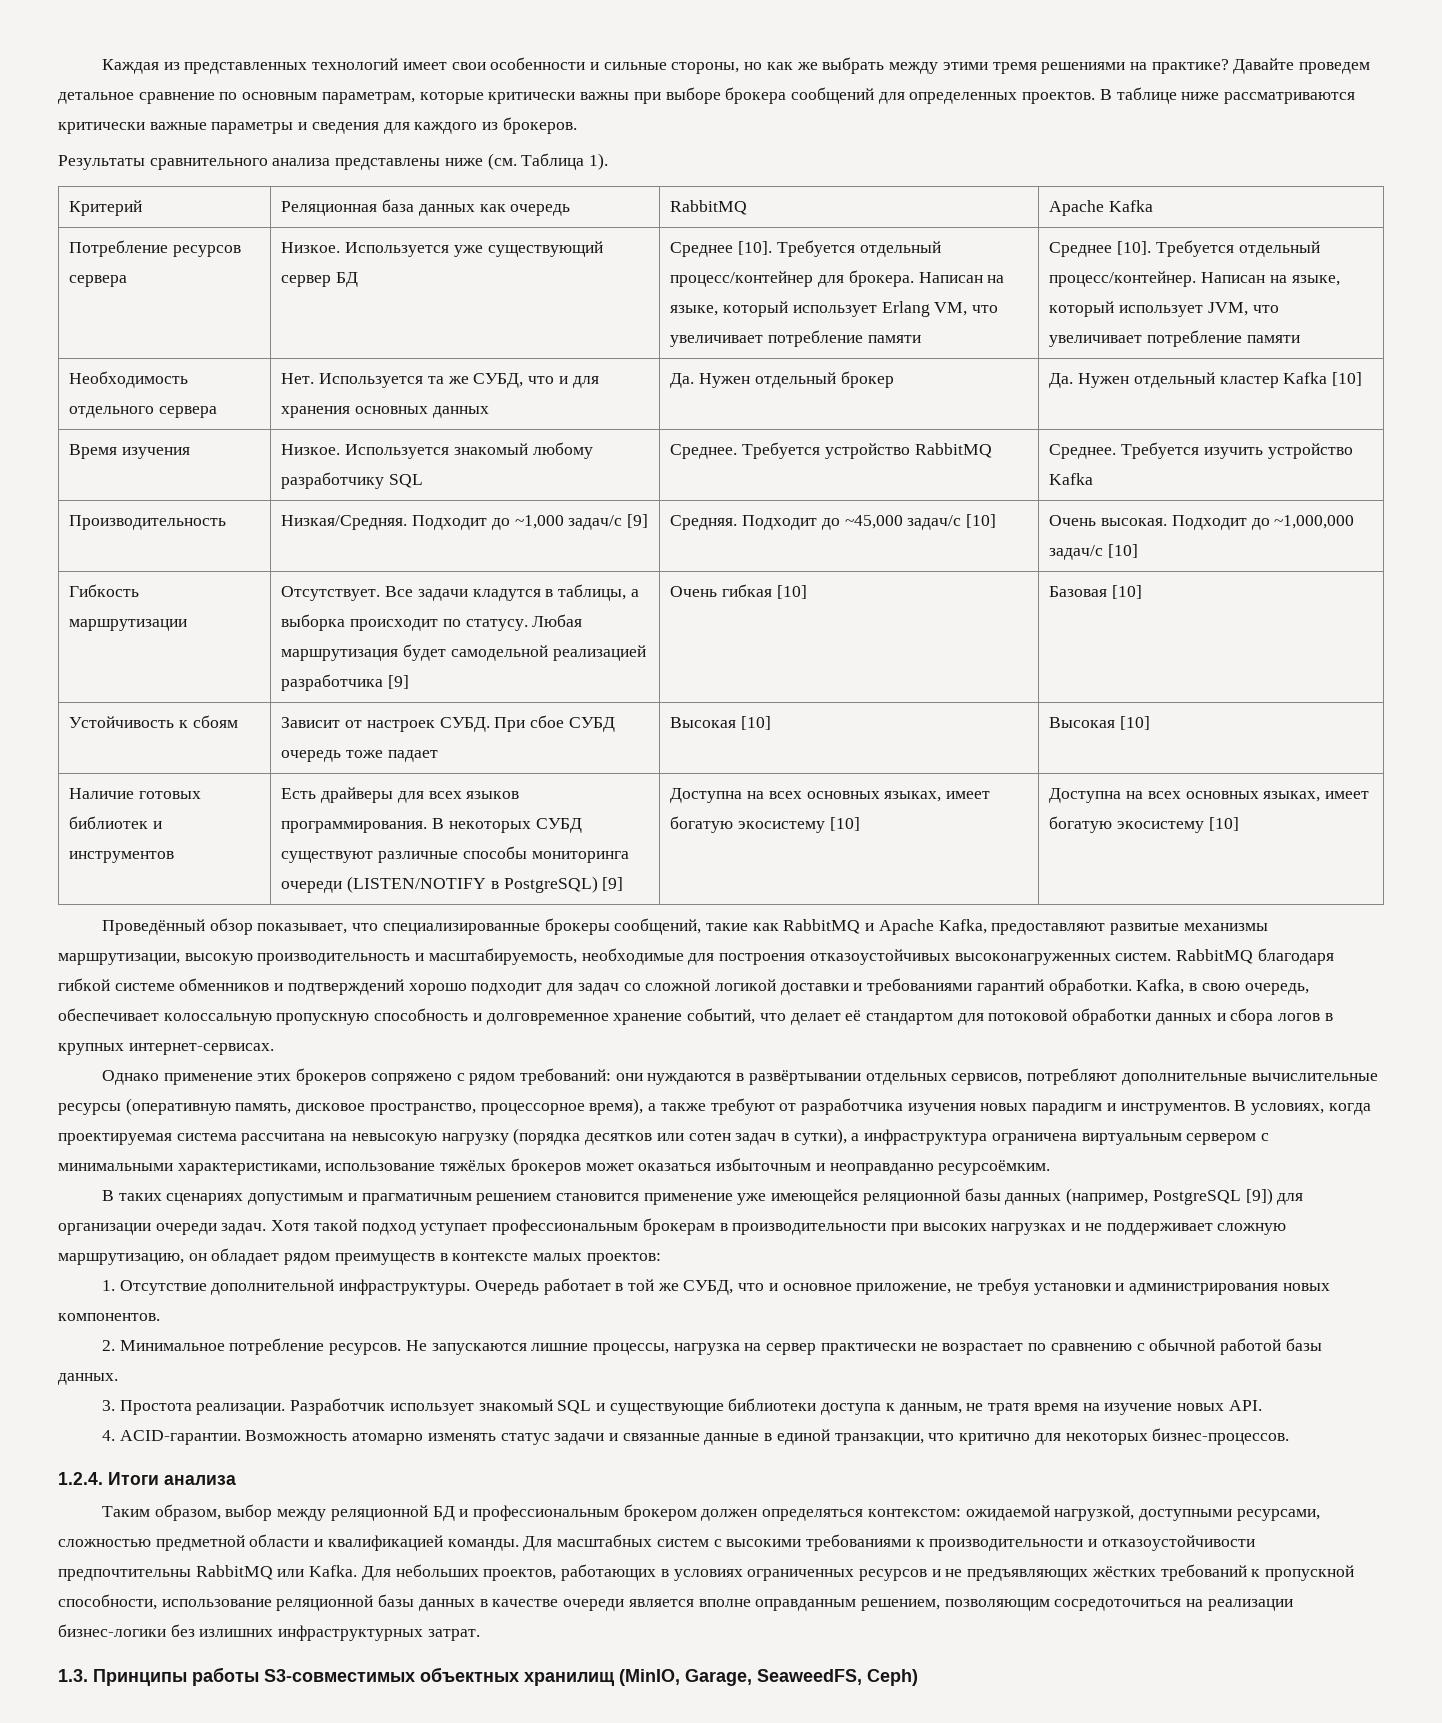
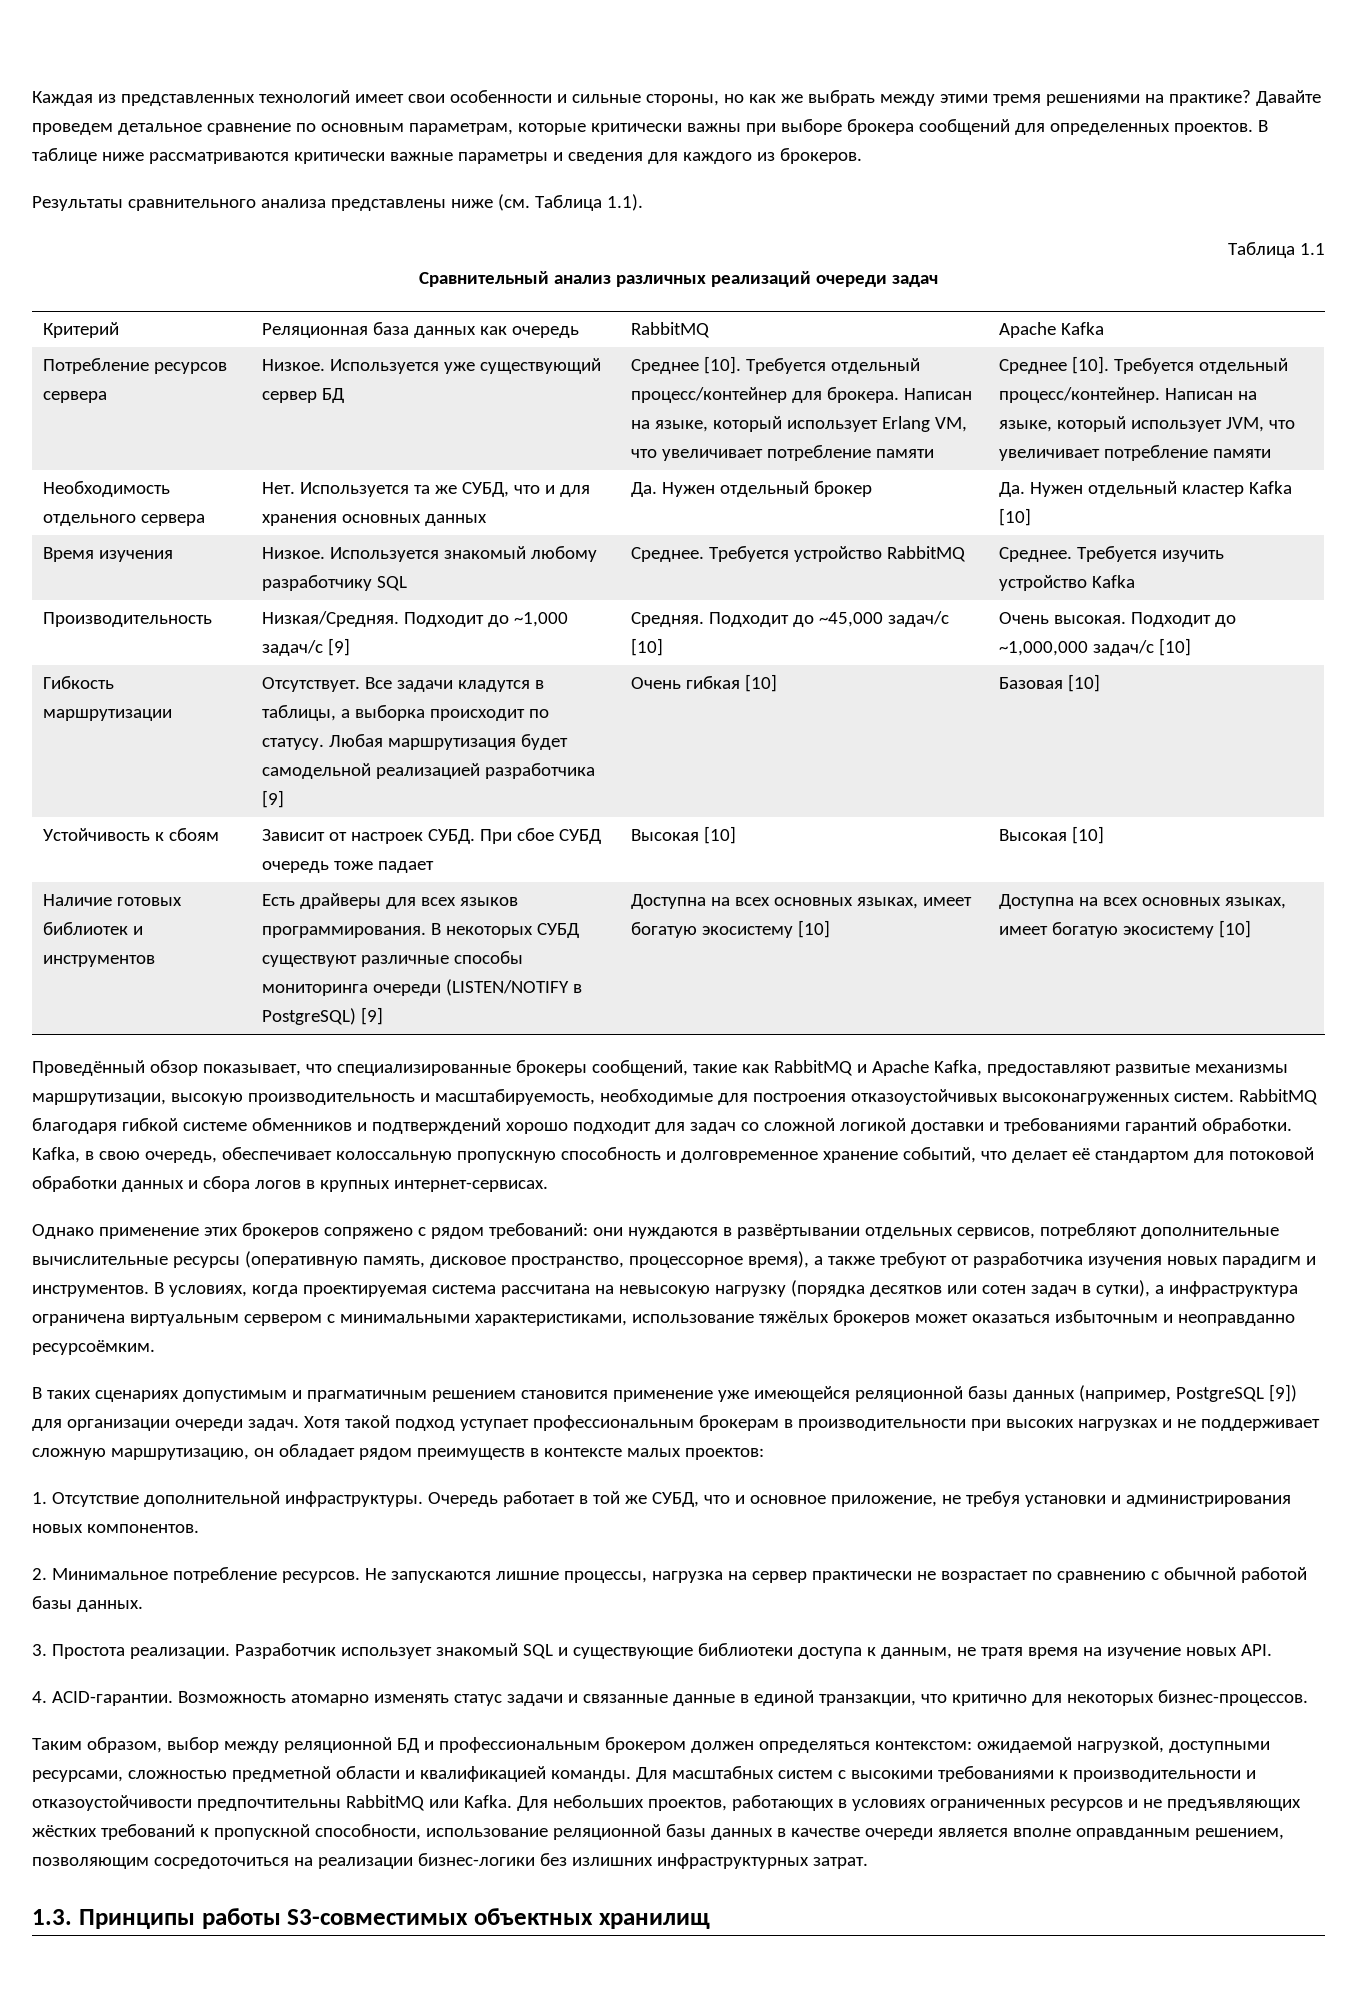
[589,153,609,170] 1). -> [606,194,643,211] [1228,242,1325,258] [419,271,938,287] 1.1). // Таблица 1.1 // Сравнительный анализ различных реализаций очереди задач
[58,1472,236,1485] // 1.2.4. Итоги анализа -> (1308, 1698) none
[619,1669,918,1686] (MinIO, Garage, SeaweedFS, Ceph) -> (710, 1921) none

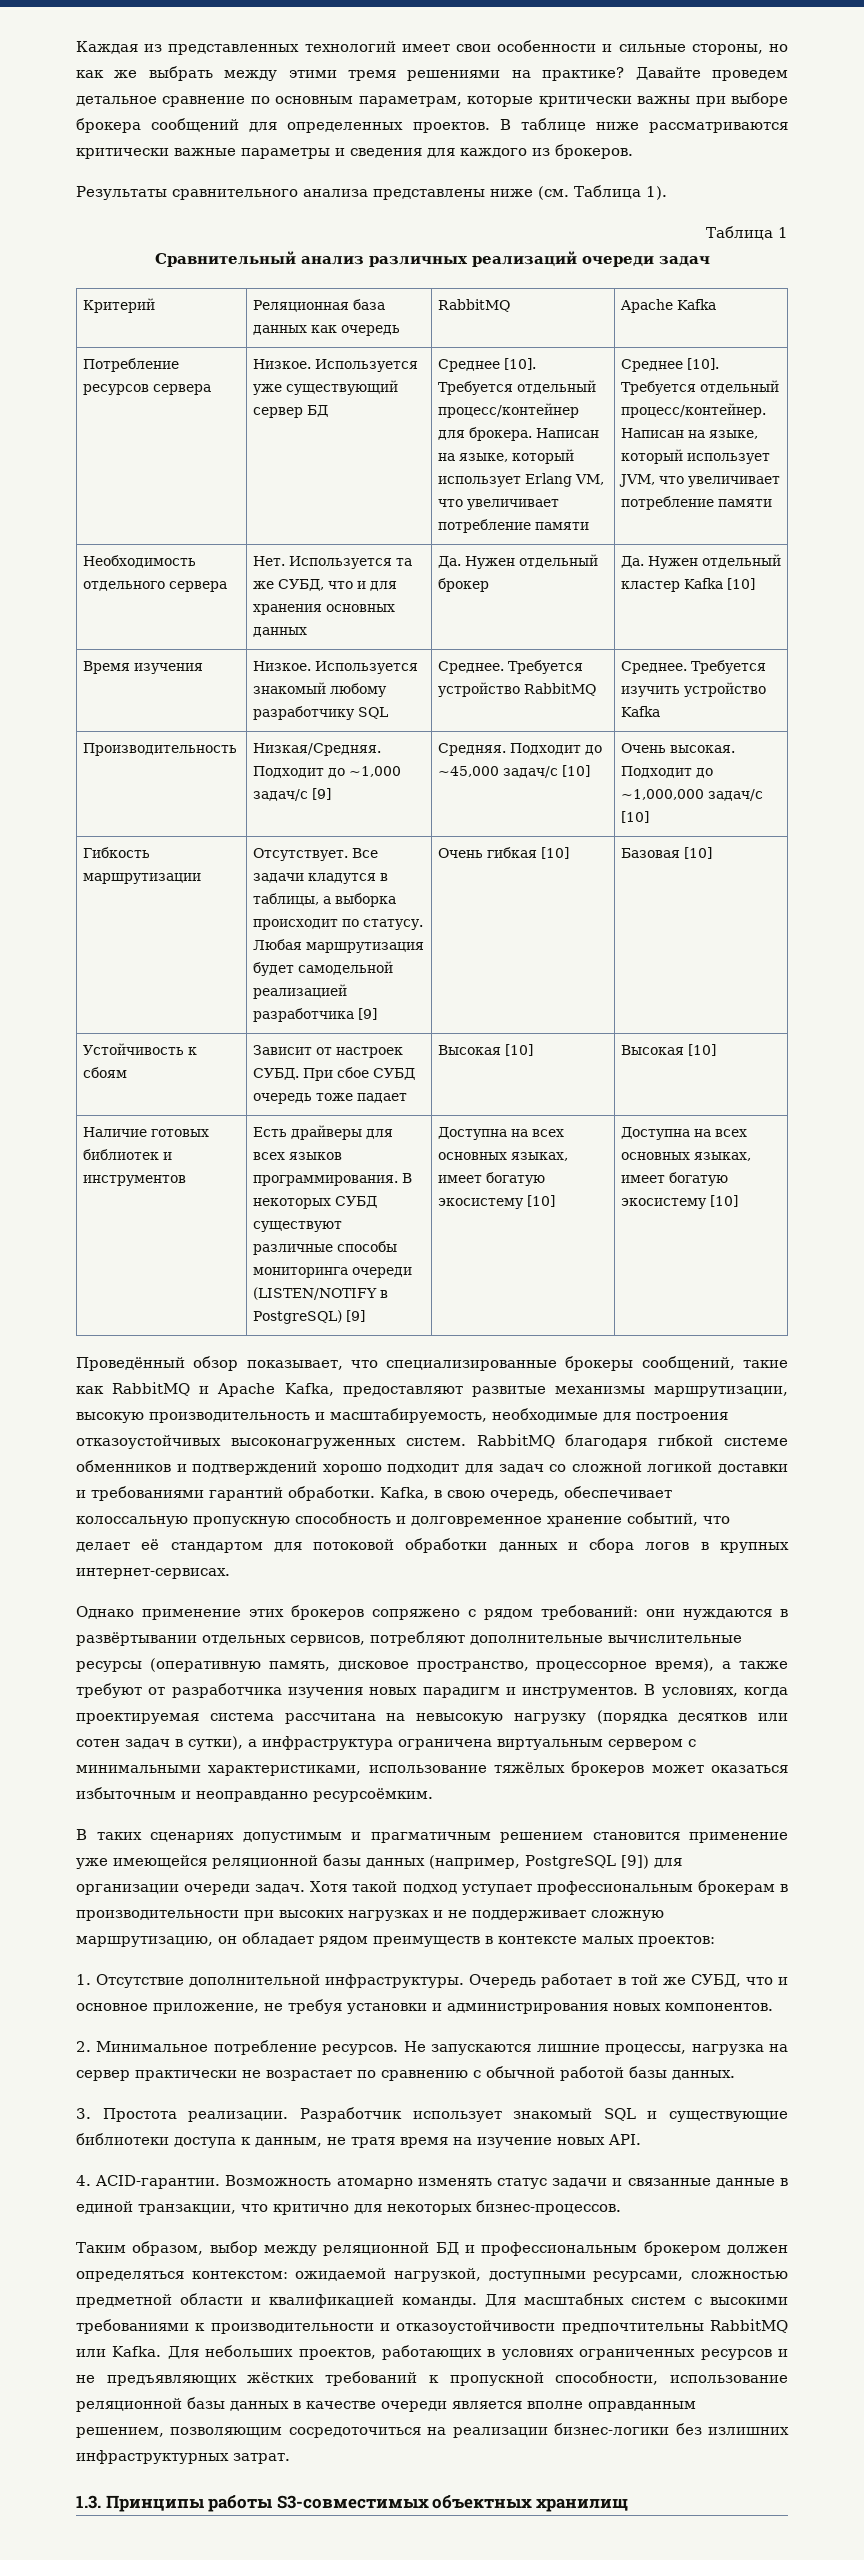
[606,194,643,211] [1228,242,1325,258] 1.1). // Таблица 1.1 -> [646,186,667,200] [706,226,788,240] 1). // Таблица 1

